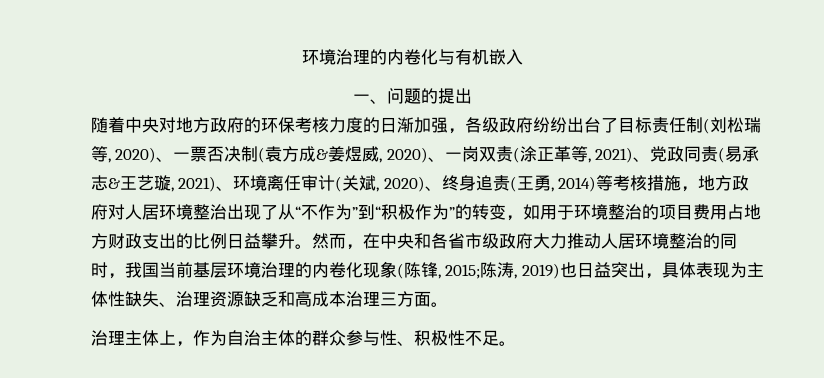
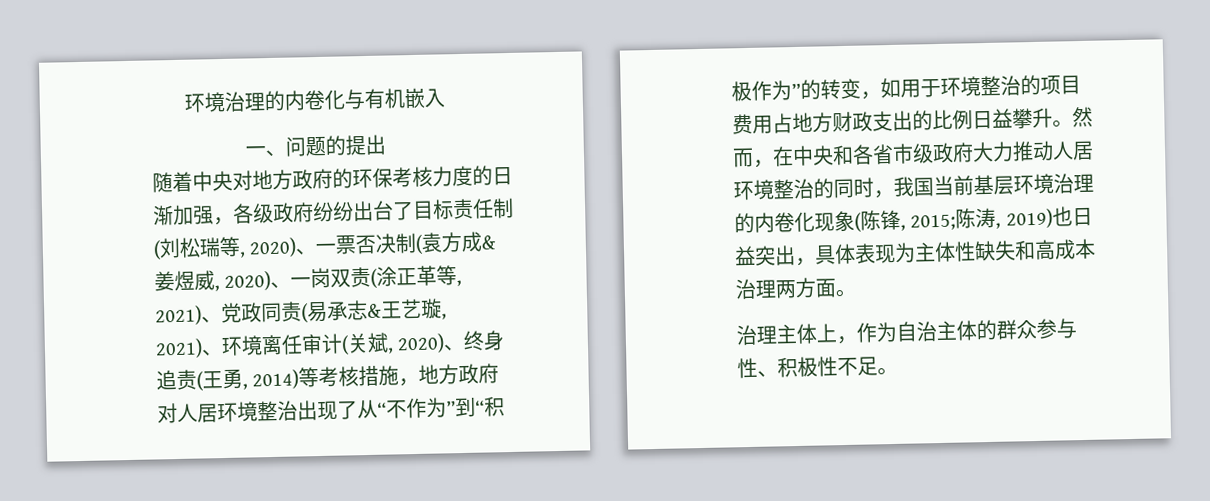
[158,291,278,307] 、治理资源缺乏 -> (1016, 250) none
[379,292,397,306] 三 -> [774,280,797,299] 两

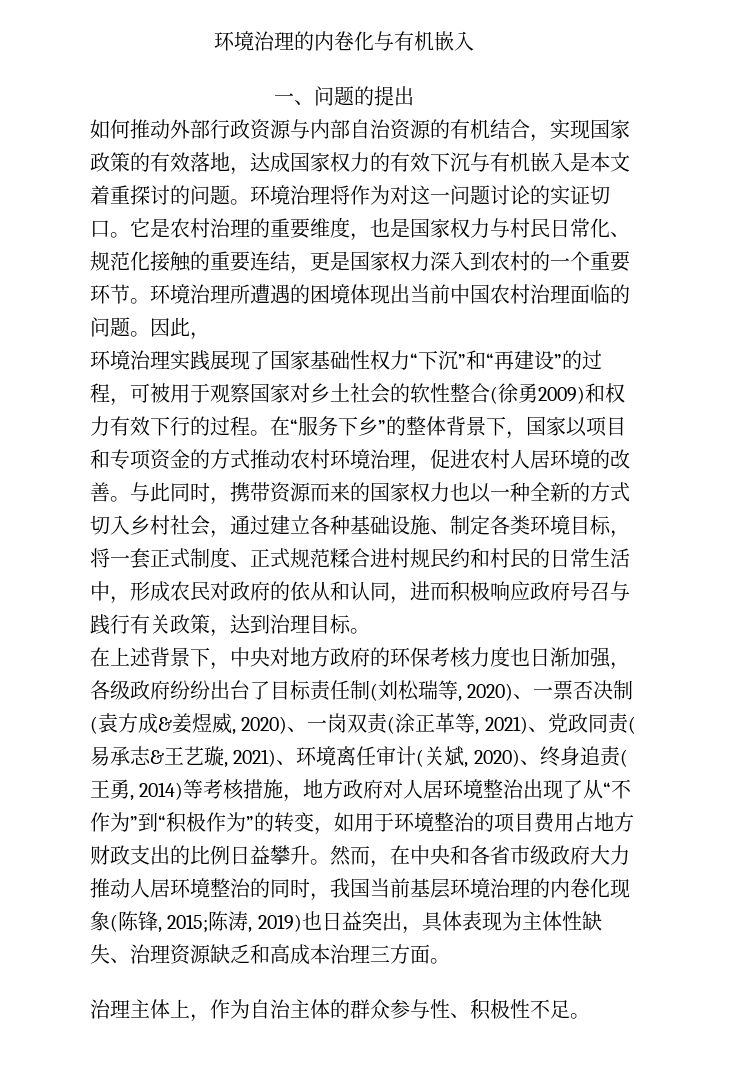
[151,171,193,193] 随着 -> [89,119,630,142] [89,152,630,175] [89,185,610,206] [89,217,630,241] [89,251,630,274] [89,284,630,304] [89,317,210,340] [89,350,602,371] [89,383,625,406] [89,416,626,439] [89,449,630,472] [89,482,630,505] [89,515,630,538] [89,547,630,569] [89,581,630,604] [89,614,370,637] [89,647,230,670] 如何推动外部行政资源与内部自治资源的有机结合，实现国家政策的有效落地，达成国家权力的有效下沉与有机嵌入是本文着重探讨的问题。环境治理将作为对这一问题讨论的实证切口。它是农村治理的重要维度，也是国家权力与村民日常化、规范化接触的重要连结，更是国家权力深入到农村的一个重要环节。环境治理所遭遇的困境体现出当前中国农村治理面临的问题。因此， // 环境治理实践展现了国家基础性权力“下沉”和“再建设”的过程，可被用于观察国家对乡土社会的软性整合(徐勇2009)和权力有效下行的过程。在“服务下乡”的整体背景下，国家以项目和专项资金的方式推动农村环境治理，促进农村人居环境的改善。与此同时，携带资源而来的国家权力也以一种全新的方式切入乡村社会，通过建立各种基础设施、制定各类环境目标，将一套正式制度、正式规范糅合进村规民约和村民的日常生活中，形成农民对政府的依从和认同，进而积极响应政府号召与践行有关政策，达到治理目标。 // 在上述背景下，
[471,165,493,186] 的 -> [509,647,530,666] 也
(1016, 250) none -> [109,944,250,965] 、治理资源缺乏
[774,280,797,299] 两 -> [369,945,390,962] 三

